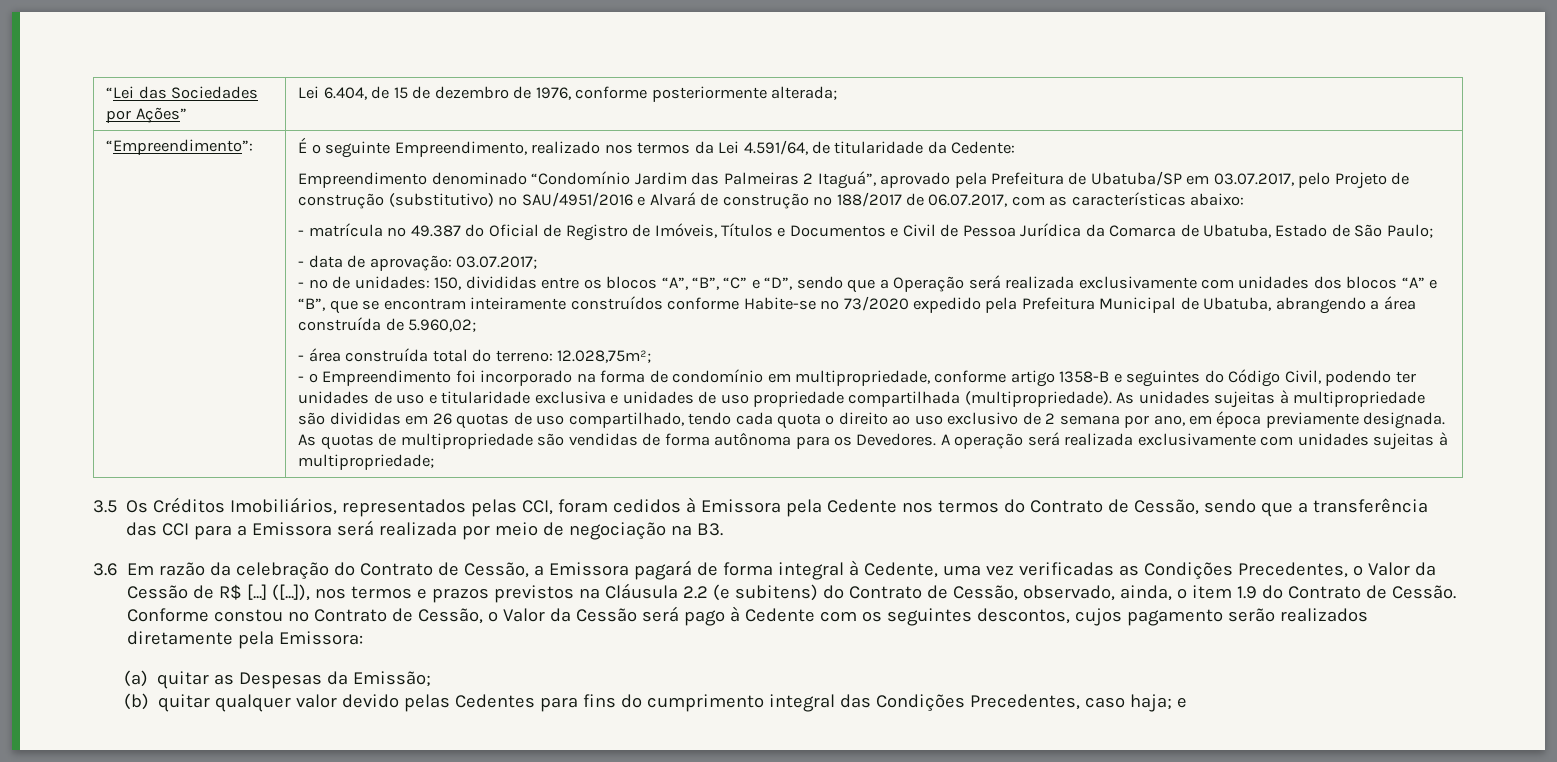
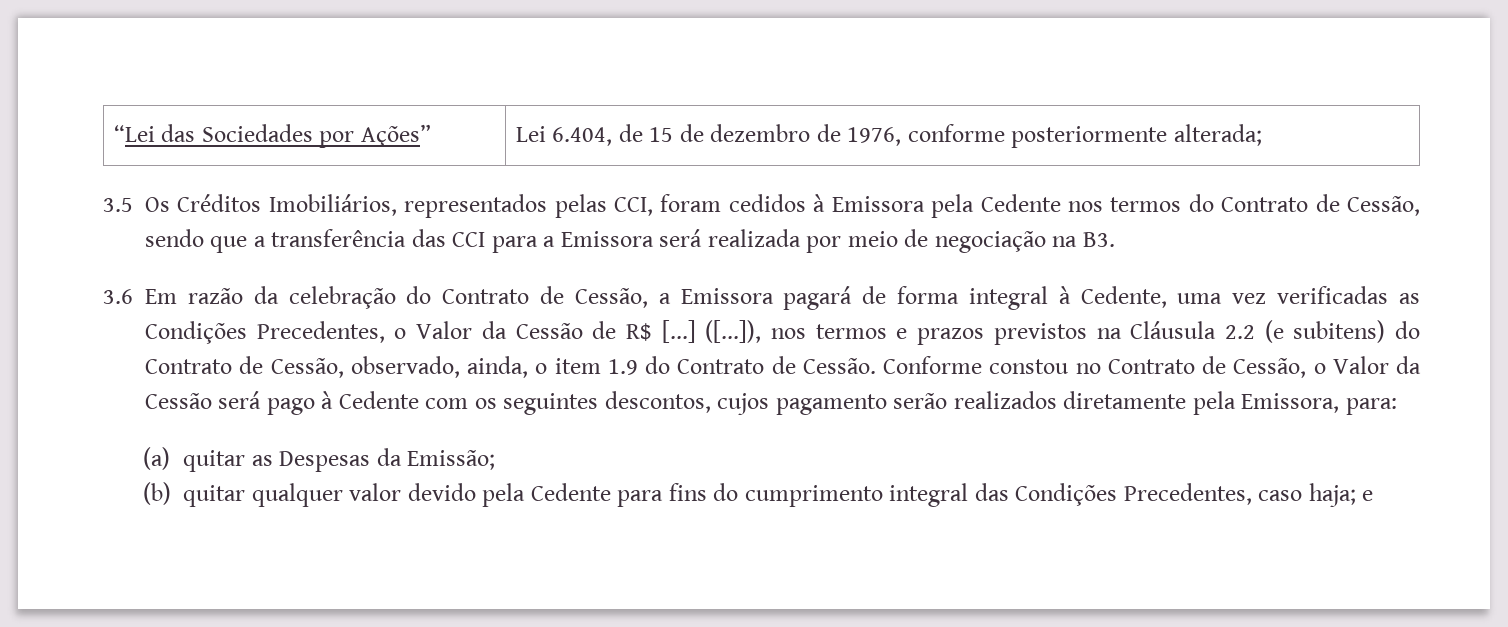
[106,139,254,155] [298,137,1016,158] [298,171,1410,189] [298,192,1245,209] [298,223,1433,241] [298,255,538,271] [298,275,1438,293] [298,296,1416,314] [298,317,477,332] [298,348,652,363] [298,369,1416,387] [298,390,1426,408] [298,411,1446,429] [298,432,1448,450] [298,454,435,470] // “Empreendimento”: | É o seguinte Empreendimento, realizado nos termos da Lei 4.591/64, de titularidade da Cedente: // Empreendimento denominado “Condomínio Jardim das Palmeiras 2 Itaguá”, aprovado pela Prefeitura de Ubatuba/SP em 03.07.2017, pelo Projeto de construção (substitutivo) nº SAU/4951/2016 e Alvará de construção nº 188/2017 de 06.07.2017, com as características abaixo: // - matrícula nº 49.387 do Oficial de Registro de Imóveis, Títulos e Documentos e Civil de Pessoa Jurídica da Comarca de Ubatuba, Estado de São Paulo; // - data de aprovação: 03.07.2017; // - nº de unidades: 150, divididas entre os blocos “A”, “B”, “C” e “D”, sendo que a Operação será realizada exclusivamente com unidades dos blocos “A” e “B”, que se encontram inteiramente construídos conforme Habite-se nº 73/2020 expedido pela Prefeitura Municipal de Ubatuba, abrangendo a área construída de 5.960,02; // - área construída total do terreno: 12.028,75m²; // - o Empreendimento foi incorporado na forma de condomínio em multipropriedade, conforme artigo 1358-B e seguintes do Código Civil, podendo ter unidades de uso e titularidade exclusiva e unidades de uso propriedade compartilhada (multipropriedade). As unidades sujeitas à multipropriedade são divididas em 26 quotas de uso compartilhado, tendo cada quota o direito ao uso exclusivo de 2 semana por ano, em época previamente designada. As quotas de multipropriedade são vendidas de forma autônoma para os Devedores. A operação será realizada exclusivamente com unidades sujeitas à multipropriedade; -> (1262, 135) none
[279,631,364,645] Emissora: -> [1241,393,1397,415] Emissora, para:
[403,694,535,712] pelas Cedentes -> [482,483,611,507] pela Cedente

